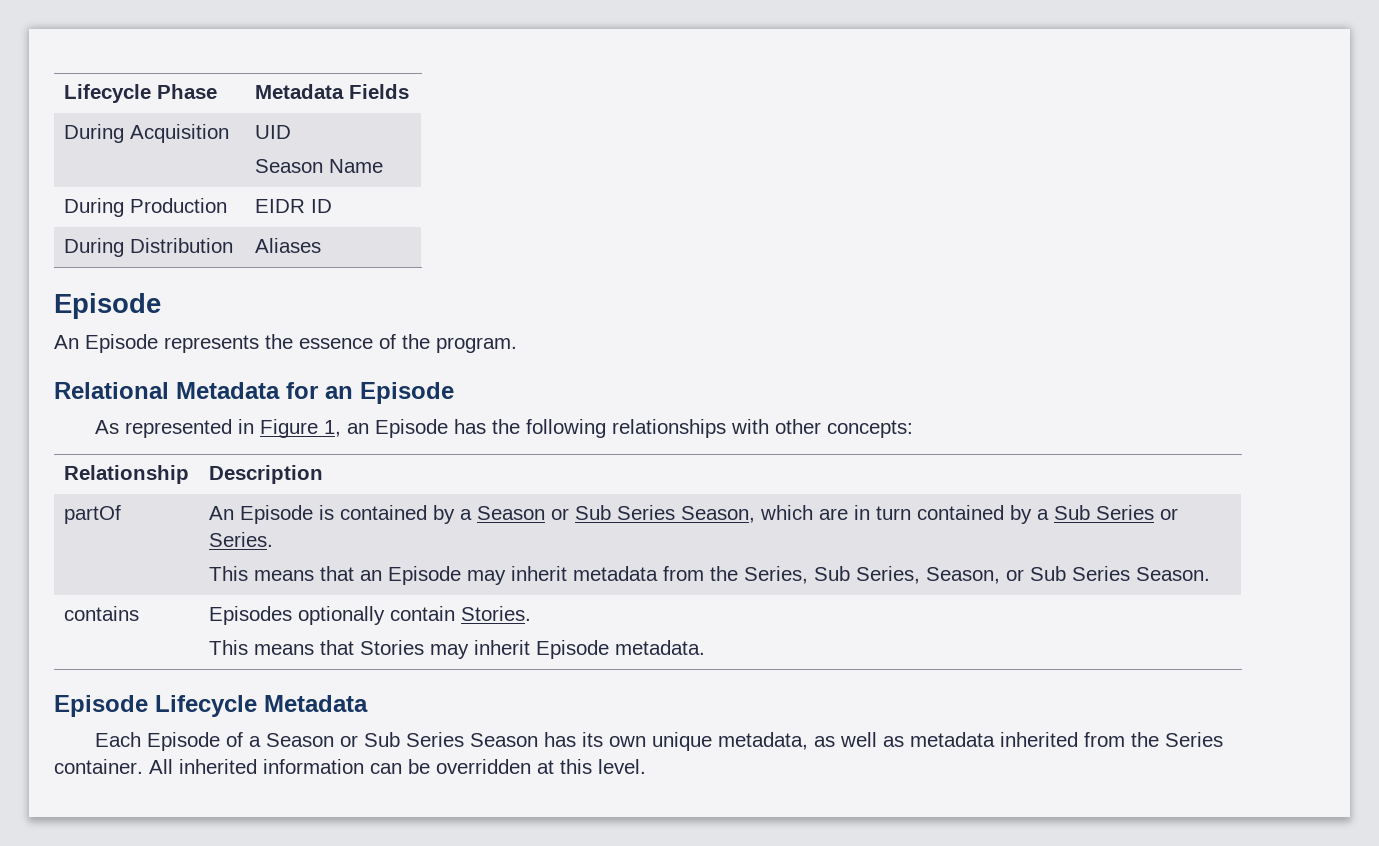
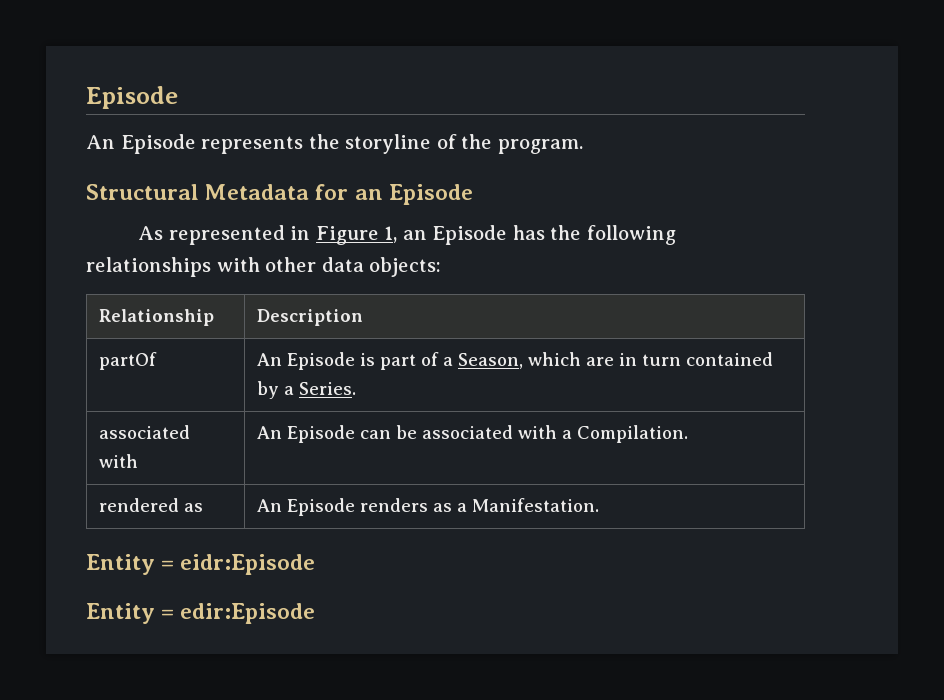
[63,84,217,103] [254,84,409,99] [63,124,229,143] [254,125,291,139] [254,159,383,173] [63,198,227,217] [254,199,332,213] [63,238,233,257] [254,238,321,253] Lifecycle Phase | Metadata Fields // During Acquisition | UID // Season Name // During Production | EIDR ID // During Distribution | Aliases // -> (86, 97) none
[299,338,373,349] essence -> [345,134,432,154] storyline
[54,382,169,399] Relational -> [86,184,199,200] Structural
[827,420,914,438] concepts: -> [321,257,442,277] data objects:
[339,505,675,524] contained by a Season or Sub Series -> [379,352,453,370] part of a
[1053,505,1178,520] [208,532,273,547] [208,566,1210,585] [63,606,139,621] [208,606,531,625] [208,640,705,659] [54,695,368,717] [95,732,1224,751] [54,759,646,774] Sub Series or Series. // This means that an Episode may inherit metadata from the Series, Sub Series, Season, or Sub Series Season. // contains | Episodes optionally contain Stories. // This means that Stories may inherit Episode metadata. // Episode Lifecycle Metadata // Each Episode of a Season or Sub Series Season has its own unique metadata, as well as metadata inherited from the Series container. All inherited information can be overridden at this level. -> [298,382,356,395] [98,425,190,439] [98,454,138,468] [256,425,688,443] [98,498,203,512] [256,498,599,516] [86,554,316,575] [86,603,316,624] Series. // associated with | An Episode can be associated with a Compilation. // rendered as | An Episode renders as a Manifestation. // Entity = eidr:Episode // Entity = edir:Episode

